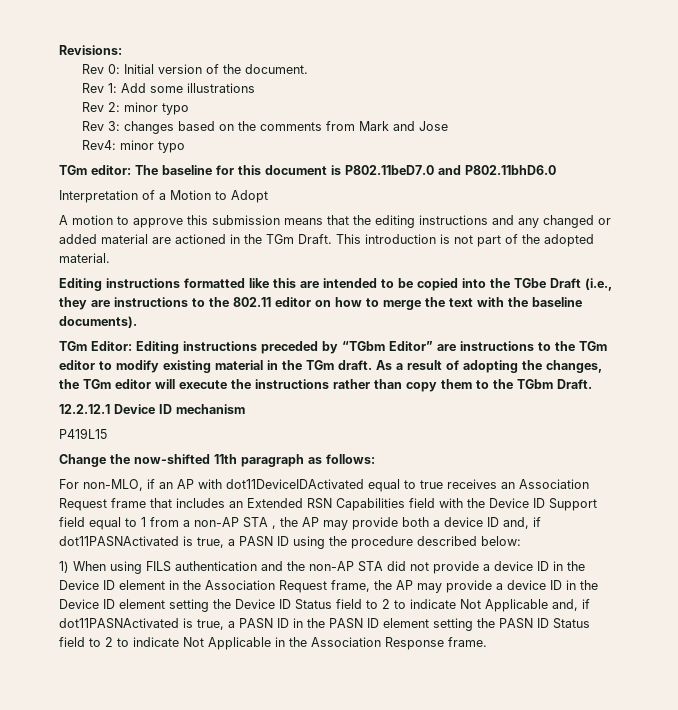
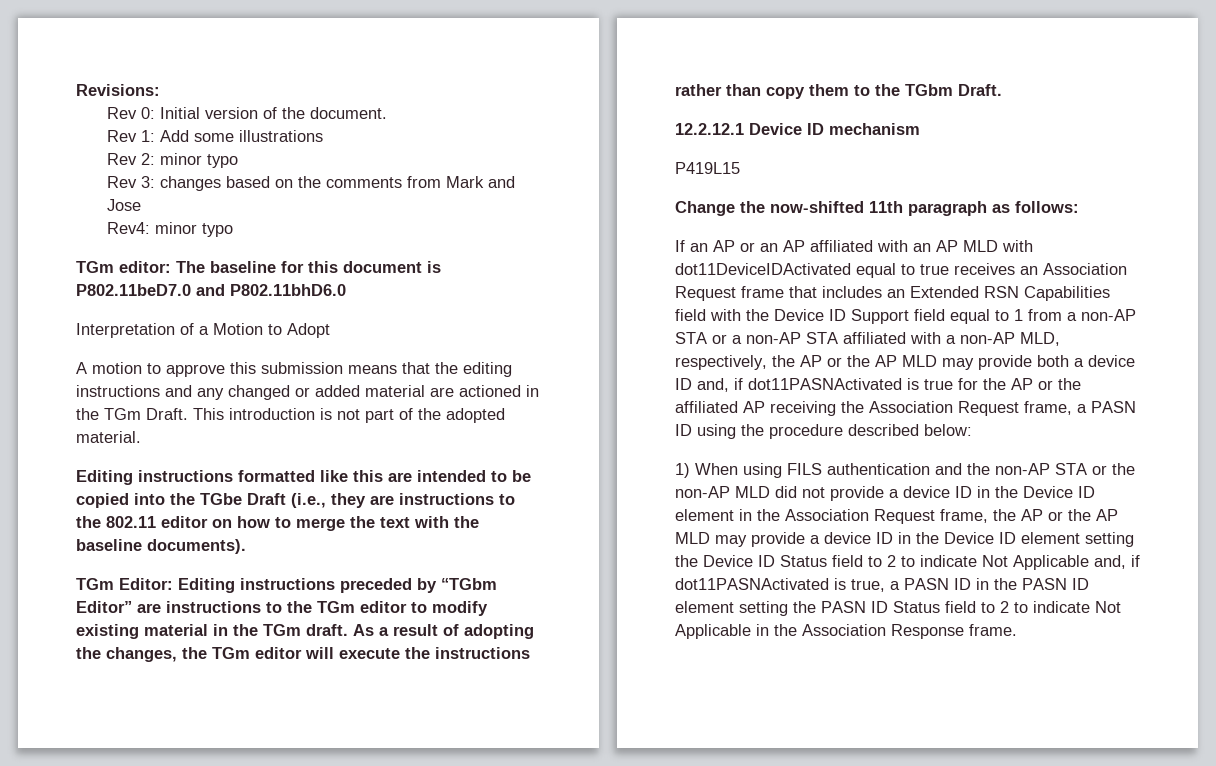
[59,479,194,491] For non-MLO, if an AP -> [675,240,998,252] If an AP or an AP affiliated with an AP MLD
[272,517,319,529] , the AP -> [712,332,1060,346] [675,355,937,370] or a non-AP STA affiliated with a non-AP MLD, respectively, the AP or the AP MLD
[197,537,224,548] true, -> [924,378,1081,390] [675,401,1072,416] true for the AP or the affiliated AP receiving the Association Request frame,
(383, 566) none -> [1092,463,1135,475] [675,486,770,498] or the non-AP MLD
(413, 585) none -> [1048,509,1118,521] [675,532,710,544] or the AP MLD

